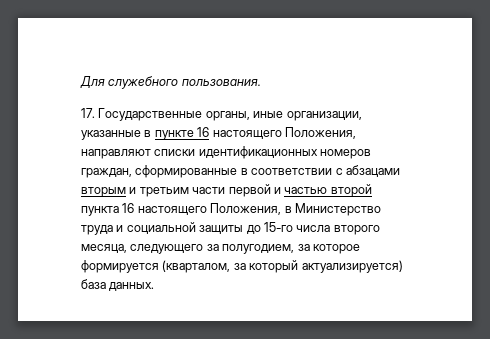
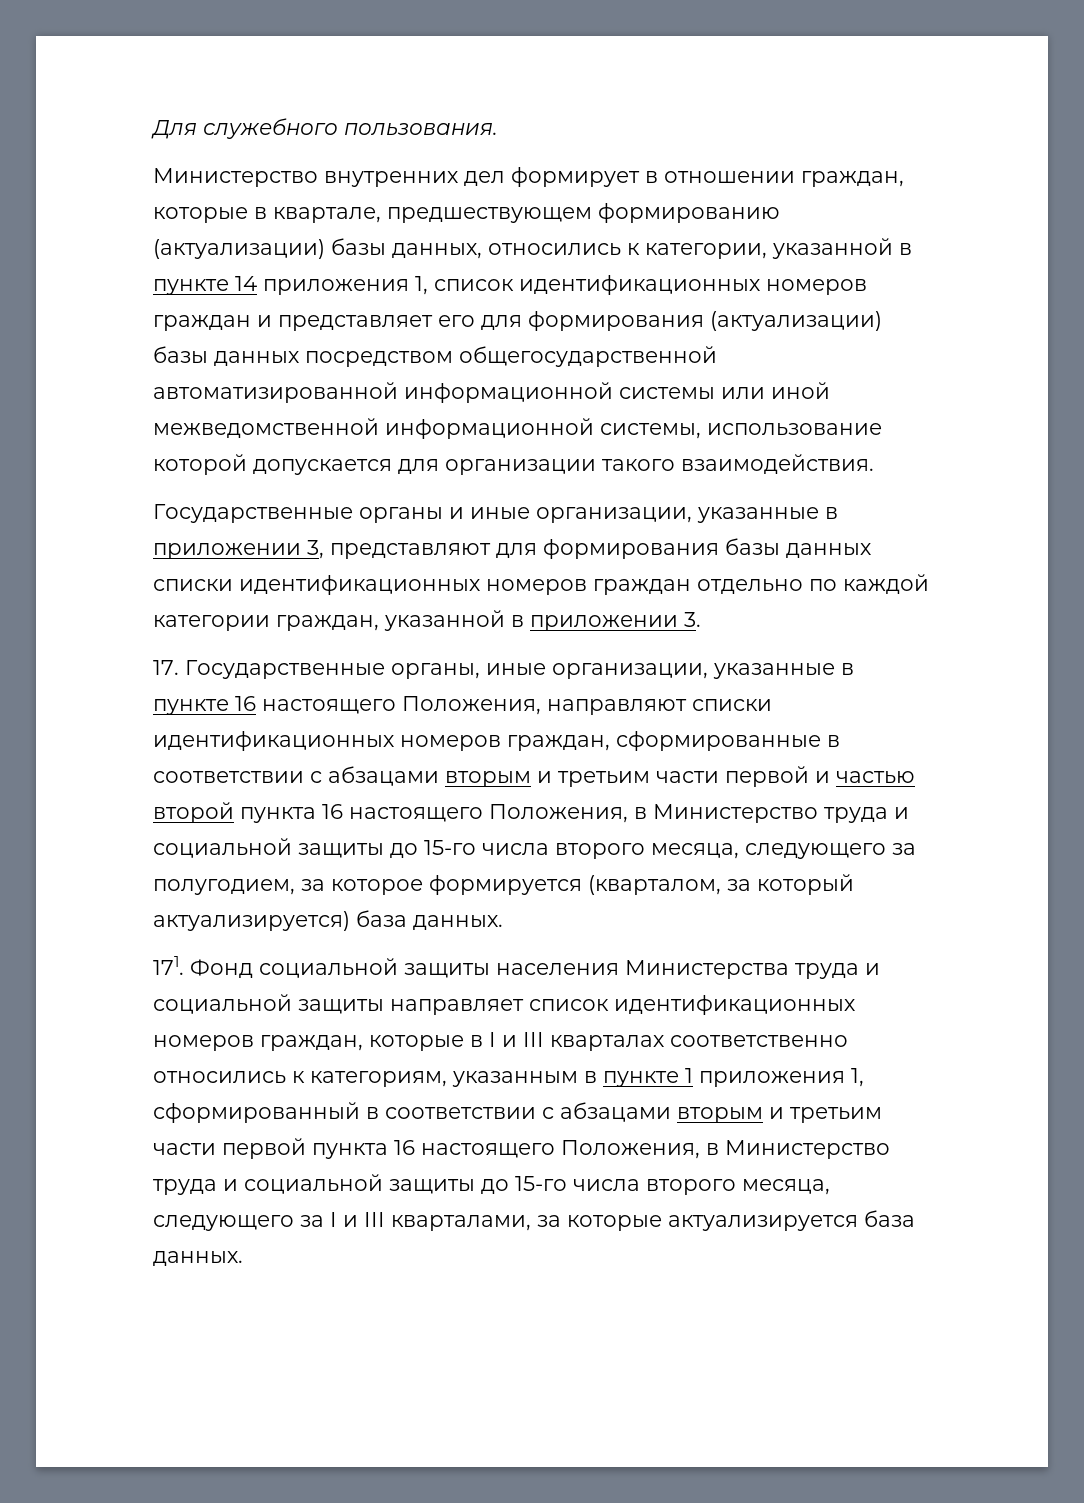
(261, 82) none -> [153,167,904,187] [153,203,780,223] [153,238,912,259] [153,275,867,295] [153,311,882,331] [153,346,717,367] [153,382,830,403] [153,418,882,439] [153,454,874,475] [153,504,838,523] [153,538,871,559] [153,574,929,595] [153,610,701,631] // Министерство внутренних дел формирует в отношении граждан, которые в квартале, предшествующем формированию (актуализации) базы данных, относились к категории, указанной в пункте 14 приложения 1, список идентификационных номеров граждан и представляет его для формирования (актуализации) базы данных посредством общегосударственной автоматизированной информационной системы или иной межведомственной информационной системы, использование которой допускается для организации такого взаимодействия. // Государственные органы и иные организации, указанные в приложении 3, представляют для формирования базы данных списки идентификационных номеров граждан отдельно по каждой категории граждан, указанной в приложении 3.
(155, 286) none -> [153,956,880,979] [153,994,855,1015] [153,1032,848,1051] [153,1068,864,1087] [153,1102,882,1123] [153,1138,890,1159] [153,1174,830,1195] [153,1210,915,1231] [153,1251,243,1266] // 171. Фонд социальной защиты населения Министерства труда и социальной защиты направляет список идентификационных номеров граждан, которые в I и III кварталах соответственно относились к категориям, указанным в пункте 1 приложения 1, сформированный в соответствии с абзацами вторым и третьим части первой пункта 16 настоящего Положения, в Министерство труда и социальной защиты до 15-го числа второго месяца, следующего за I и III кварталами, за которые актуализируется база данных.

